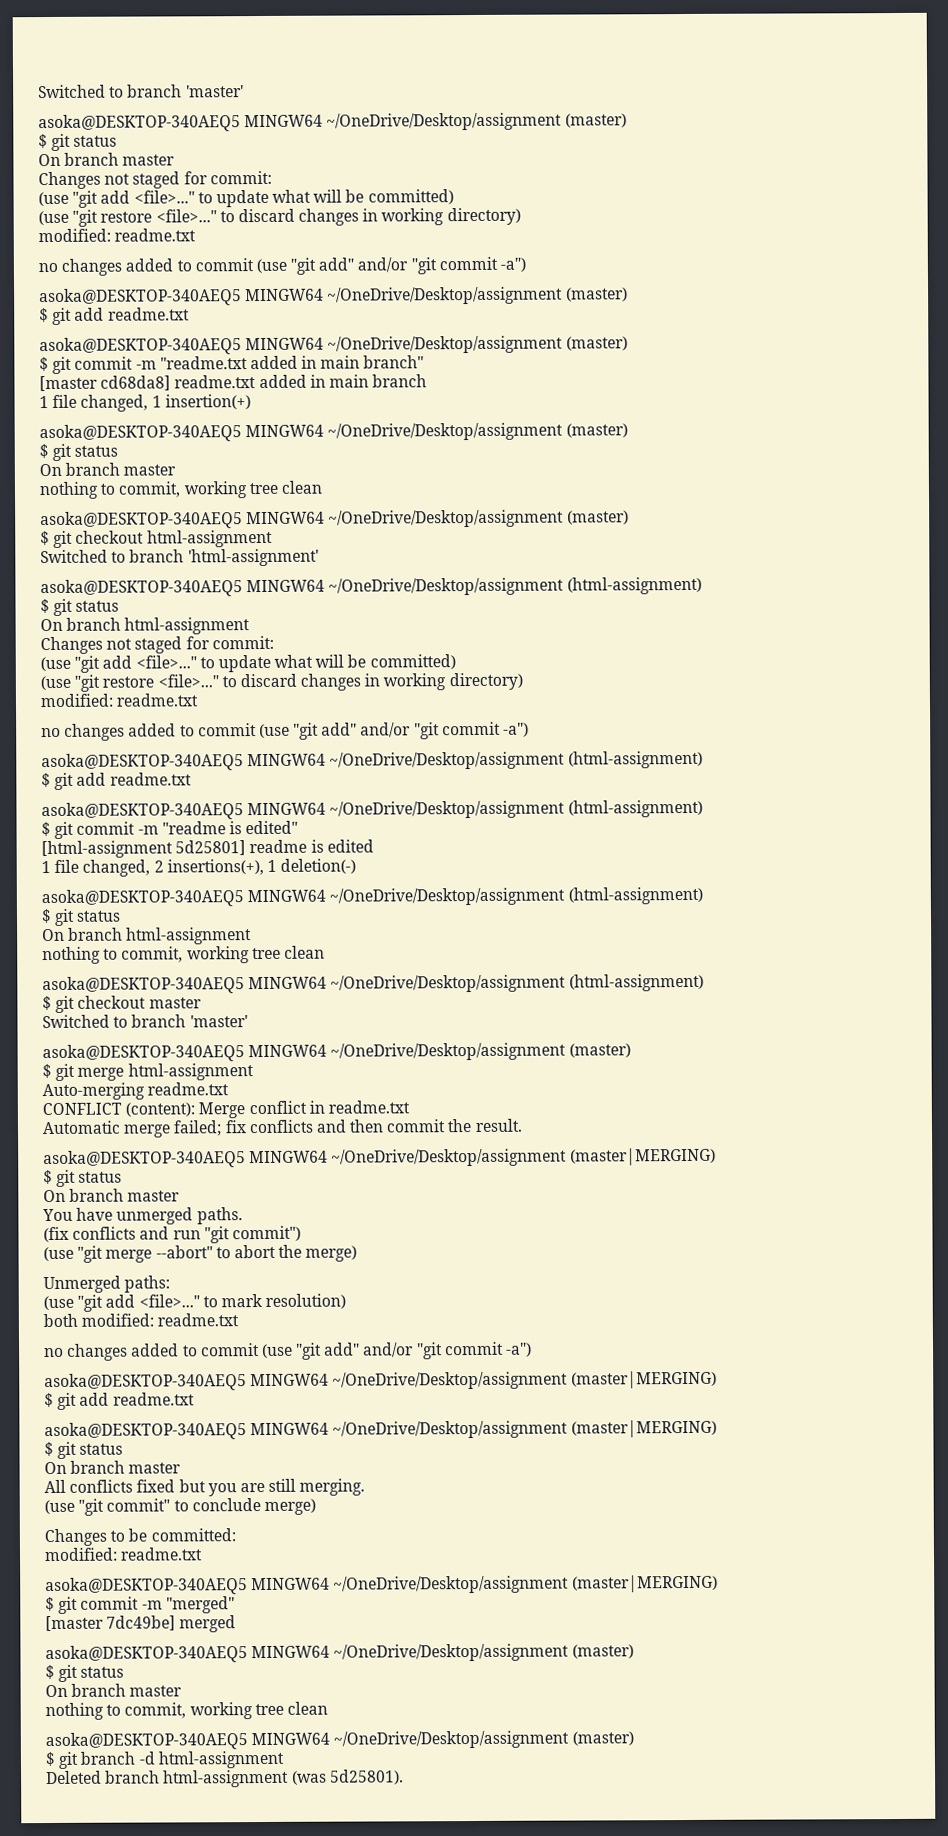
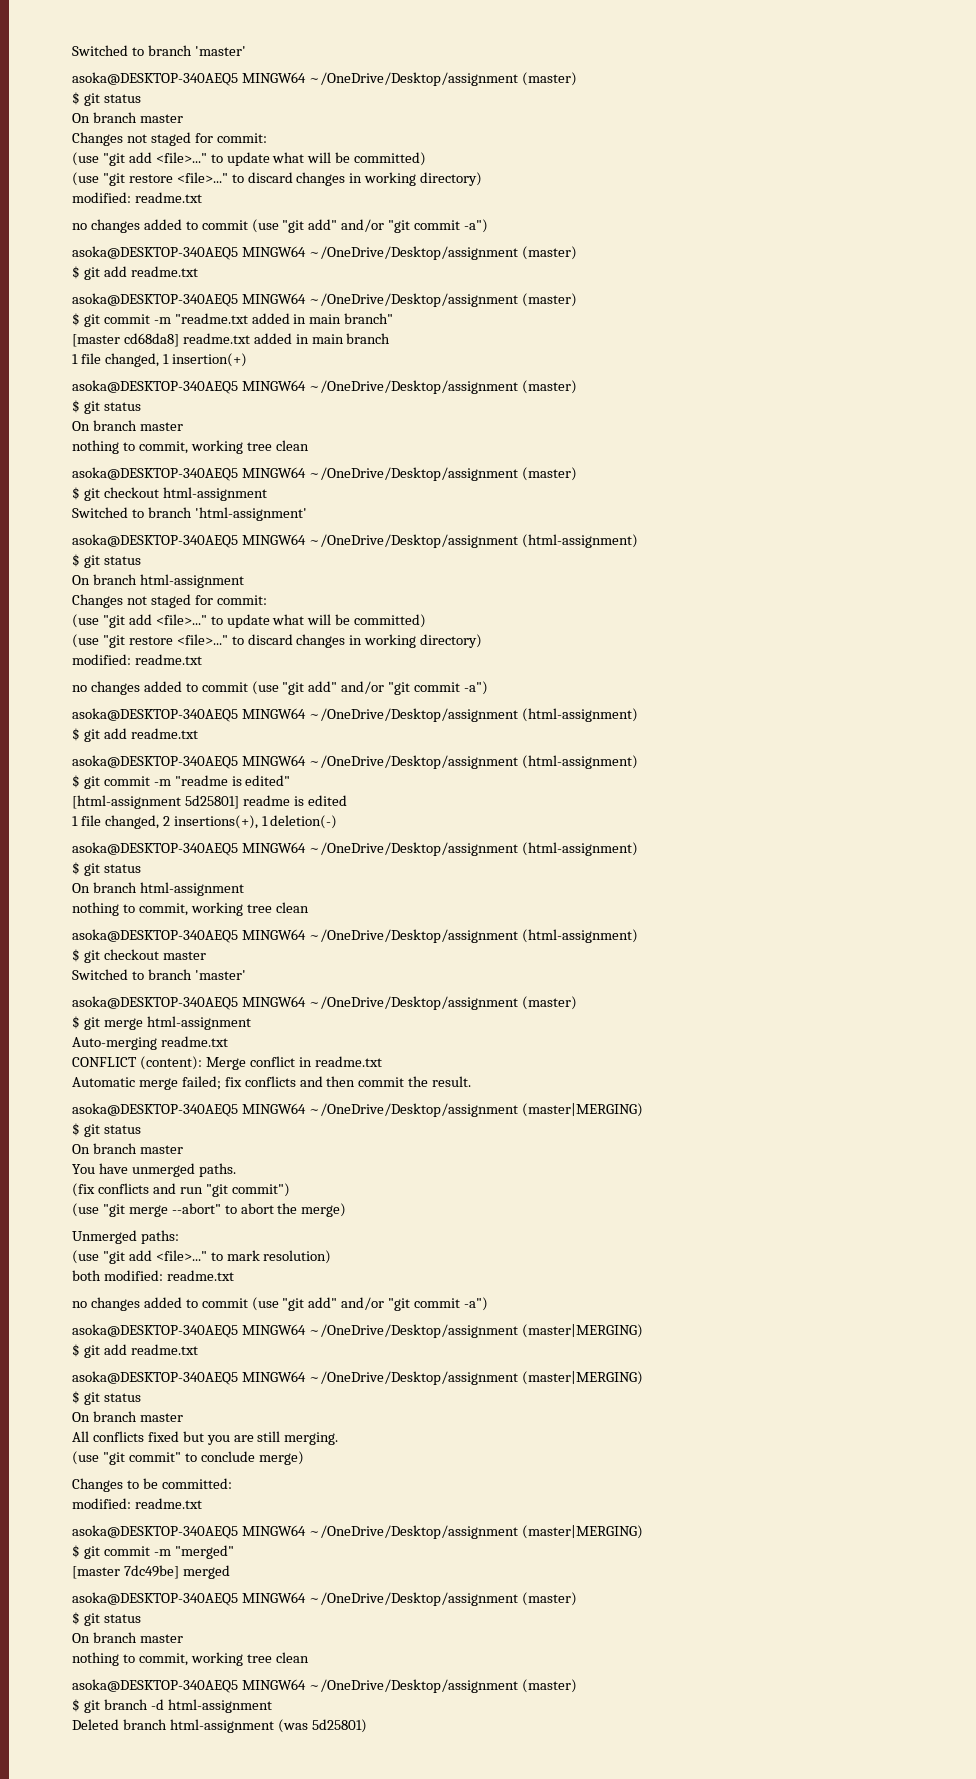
[329,1769,404,1785] 5d25801). -> [311,1719,367,1733] 5d25801)

